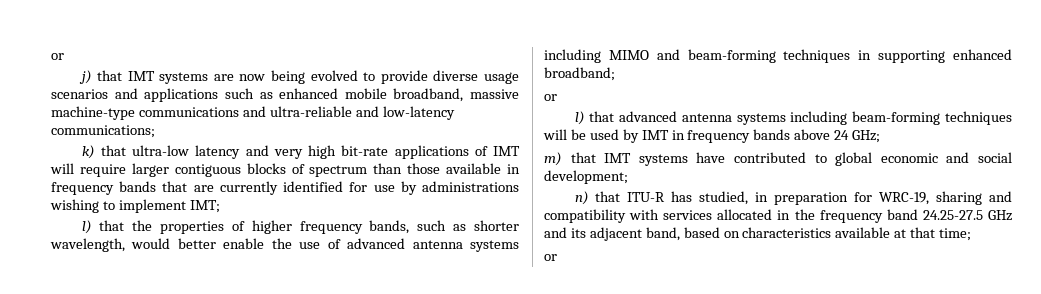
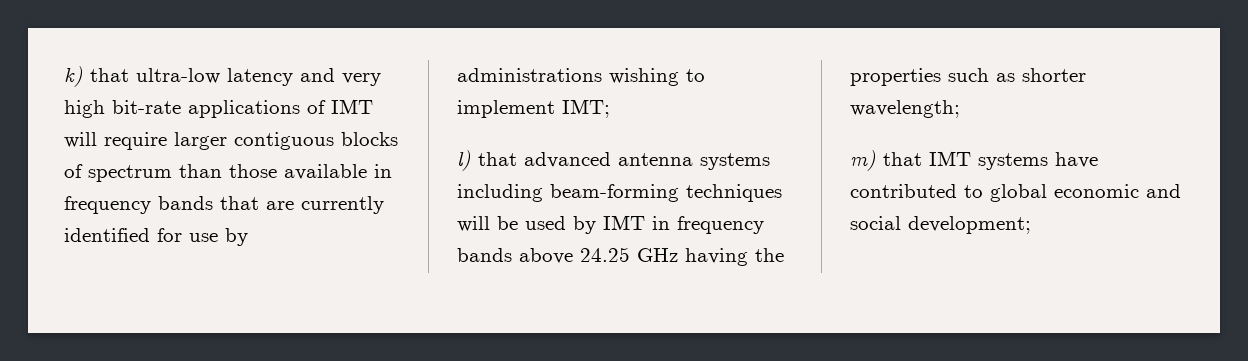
[51,53,64,60] [78,70,519,84] [51,88,519,102] [51,106,455,120] [51,125,155,138] or // j) that IMT systems are now being evolved to provide diverse usage scenarios and applications such as enhanced mobile broadband, massive machine-type communications and ultra-reliable and low-latency communications; // -> (64, 76) none
[81,220,520,234] [50,238,519,252] [544,49,1012,63] [544,67,615,81] [544,94,557,101] // l) that the properties of higher frequency bands, such as shorter wavelength, would better enable the use of advanced antenna systems including MIMO and beam-forming techniques in supporting enhanced broadband; // or -> (610, 108) none
[834,130,881,143] 24 GHz; -> [580,247,784,266] [850,68,1086,86] [850,100,960,118] 24.25 GHz having the properties such as shorter wavelength;
[574,191,1012,205] [544,209,1012,223] [544,227,972,241] [544,254,557,261] // n) that ITU-R has studied, in preparation for WRC-19, sharing and compatibility with services allocated in the frequency band 24.25-27.5 GHz and its adjacent band, based on characteristics available at that time; // or -> (1031, 225) none

